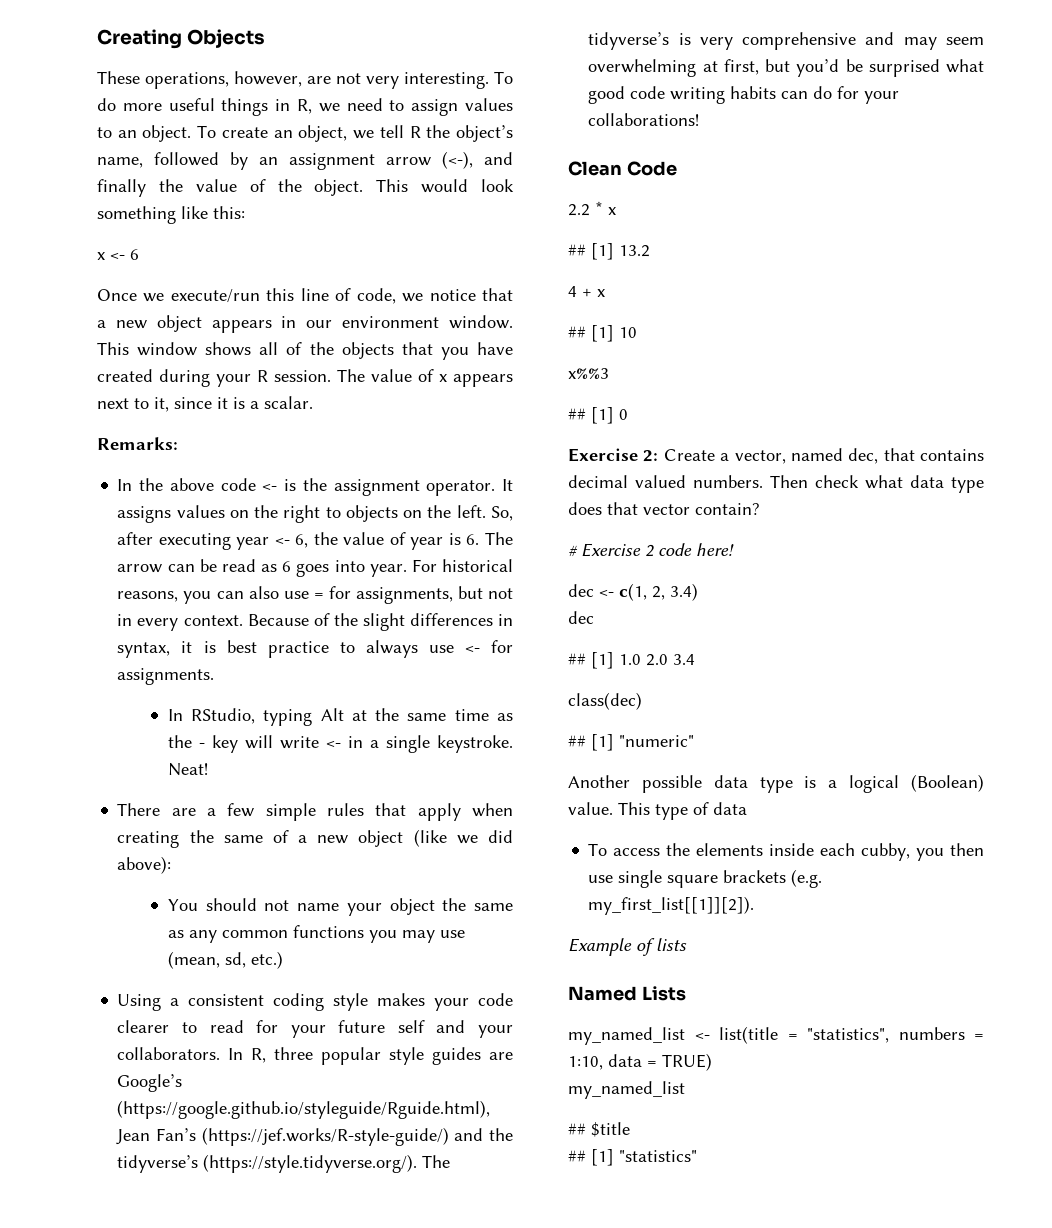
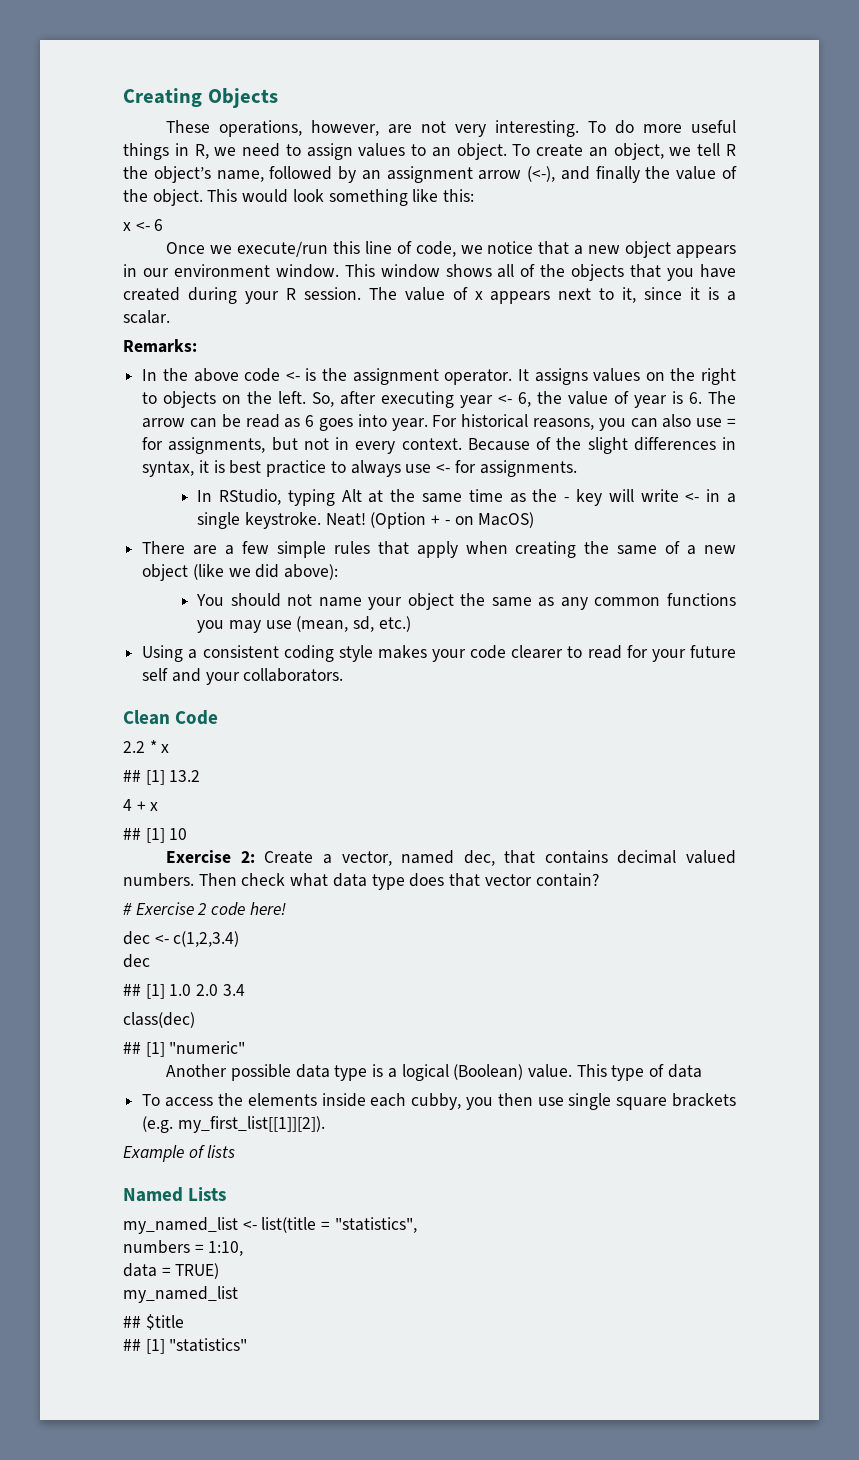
(208, 769) none -> [370,512,535,529] (Option + - on MacOS)
[228,1047,513,1065] [117,1074,183,1092] [117,1100,491,1119] [116,1127,513,1146] [117,1154,451,1173] [588,32,984,50] [588,59,984,77] [588,86,900,104] [588,113,700,126] In R, three popular style guides are Google’s (https://google.github.io/styleguide/Rguide.html), Jean Fan’s (https://jef.works/R-style-guide/) and the tidyverse’s (https://style.tidyverse.org/). The tidyverse’s is very comprehensive and may seem overwhelming at first, but you’d be surprised what good code writing habits can do for your collaborations! -> (344, 675) none
[568,368,609,379] [568,407,628,424] // x%%3 // ## [1] 0 -> (188, 834) none
[619,583,698,601] c(1, 2, 3.4) -> [173,931,240,947] c(1,2,3.4)
(889, 1035) none -> (417, 1225) //
(603, 1063) none -> (244, 1248) //

